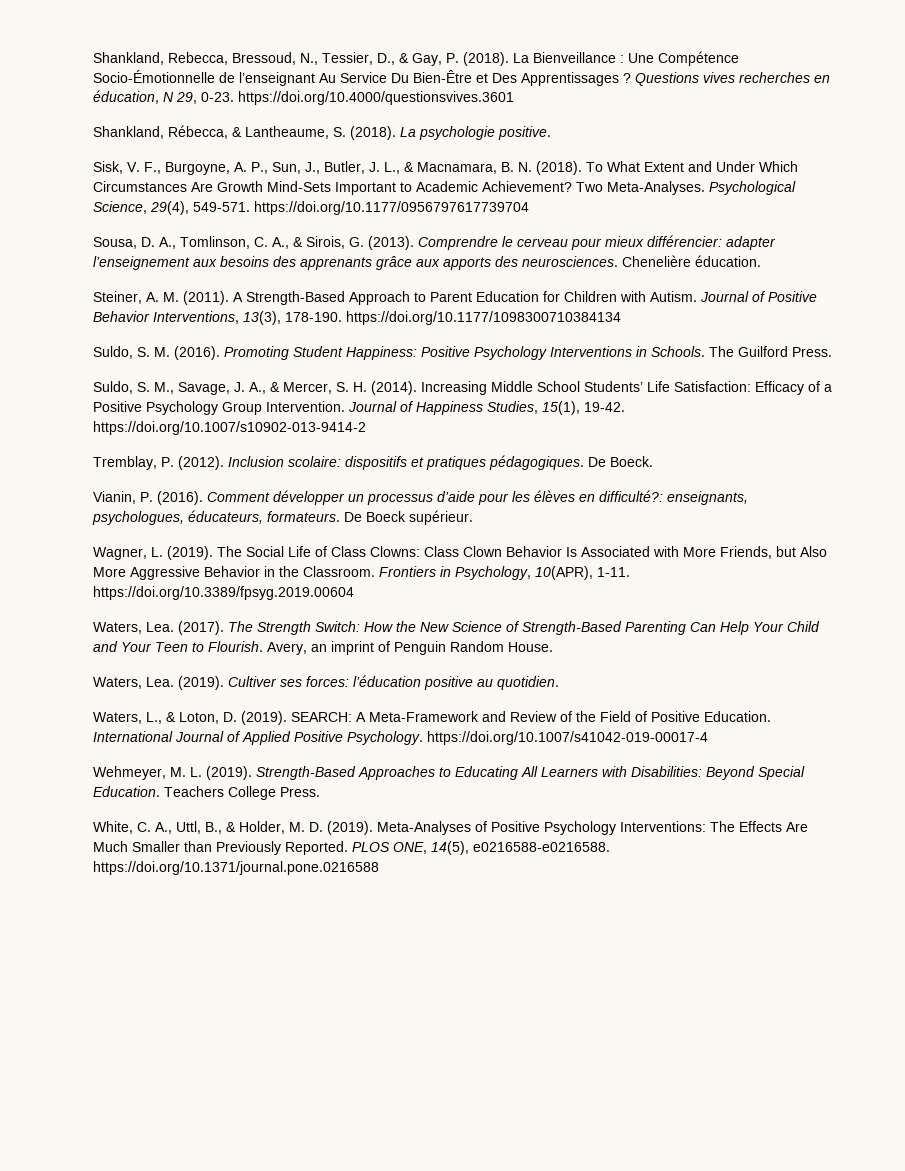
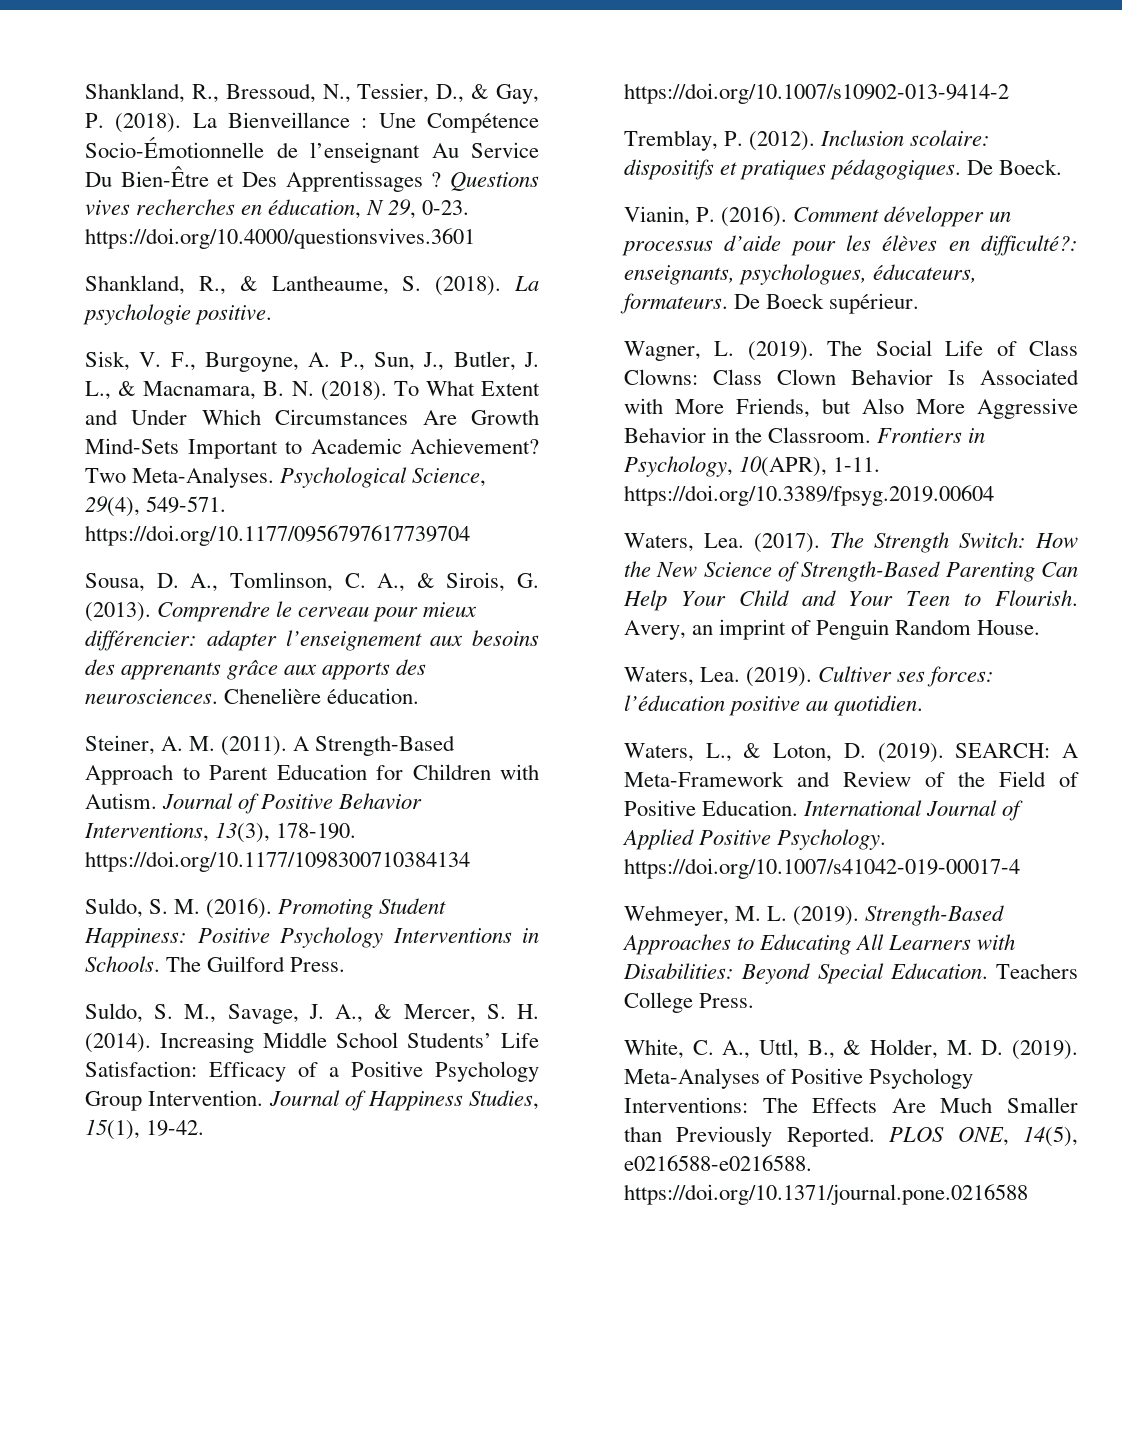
[92,52,228,65] Shankland, Rebecca, -> [85,83,219,103] Shankland, R.,
[167,125,228,139] Rébecca, -> [198,276,226,295] R.,

